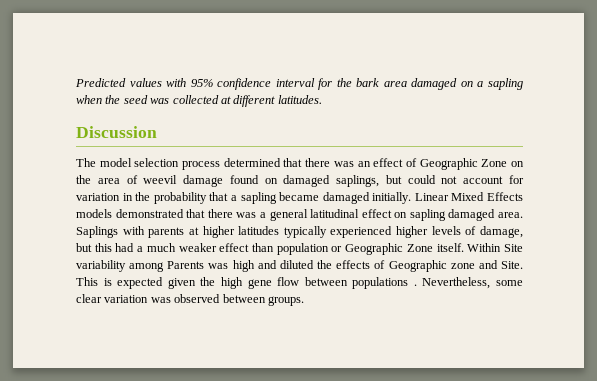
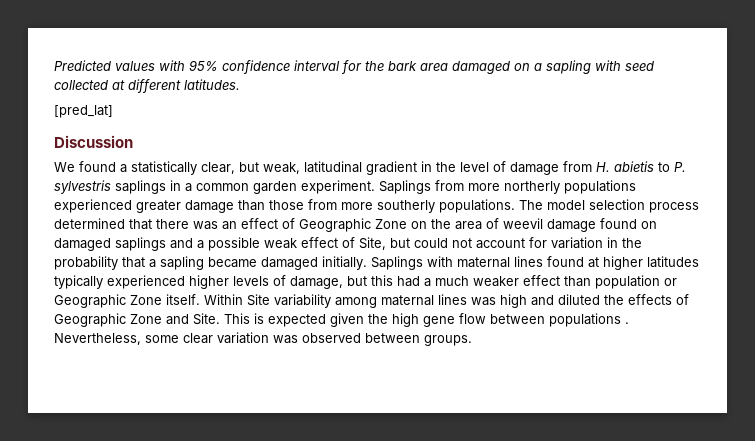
[76,95,170,104] when the seed was -> [595,60,654,71] with seed
(322, 99) none -> [54,105,113,118] // [pred_lat]
(157, 132) none -> [54,161,686,175] [54,180,636,194] [54,199,515,213] We found a statistically clear, but weak, latitudinal gradient in the level of damage from H. abietis to P. sylvestris saplings in a common garden experiment. Saplings from more northerly populations experienced greater damage than those from more southerly populations.
[336,175,380,187] saplings, -> [115,237,386,251] saplings and a possible weak effect of Site,
[414,192,523,201] [76,209,523,221] [76,226,185,238] Linear Mixed Effects models demonstrated that there was a general latitudinal effect on sapling damaged area. Saplings with parents -> [371,256,584,270] Saplings with maternal lines found
[167,261,205,269] Parents -> [381,294,467,306] maternal lines
[450,263,475,269] zone -> [130,314,162,324] Zone

